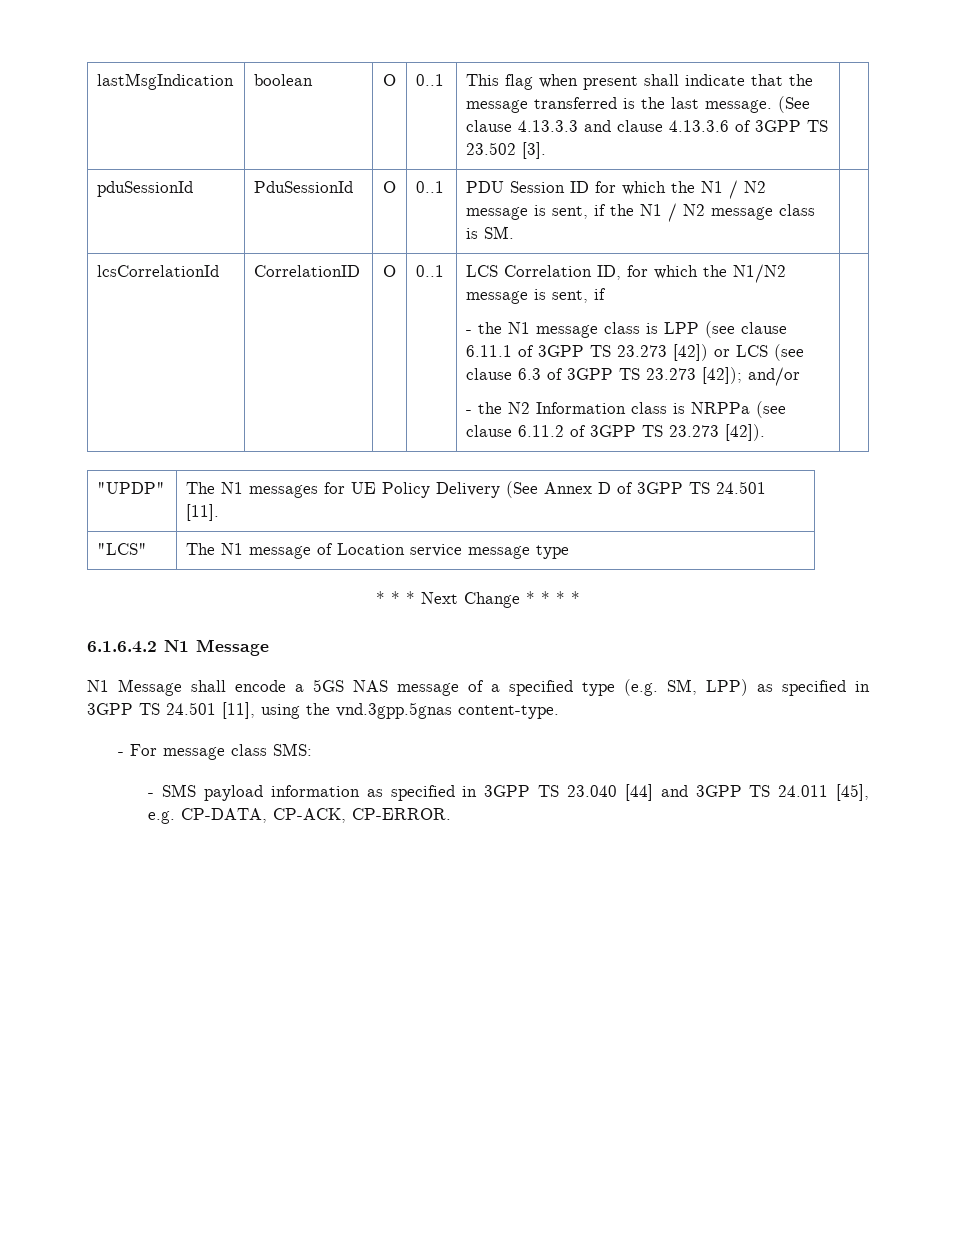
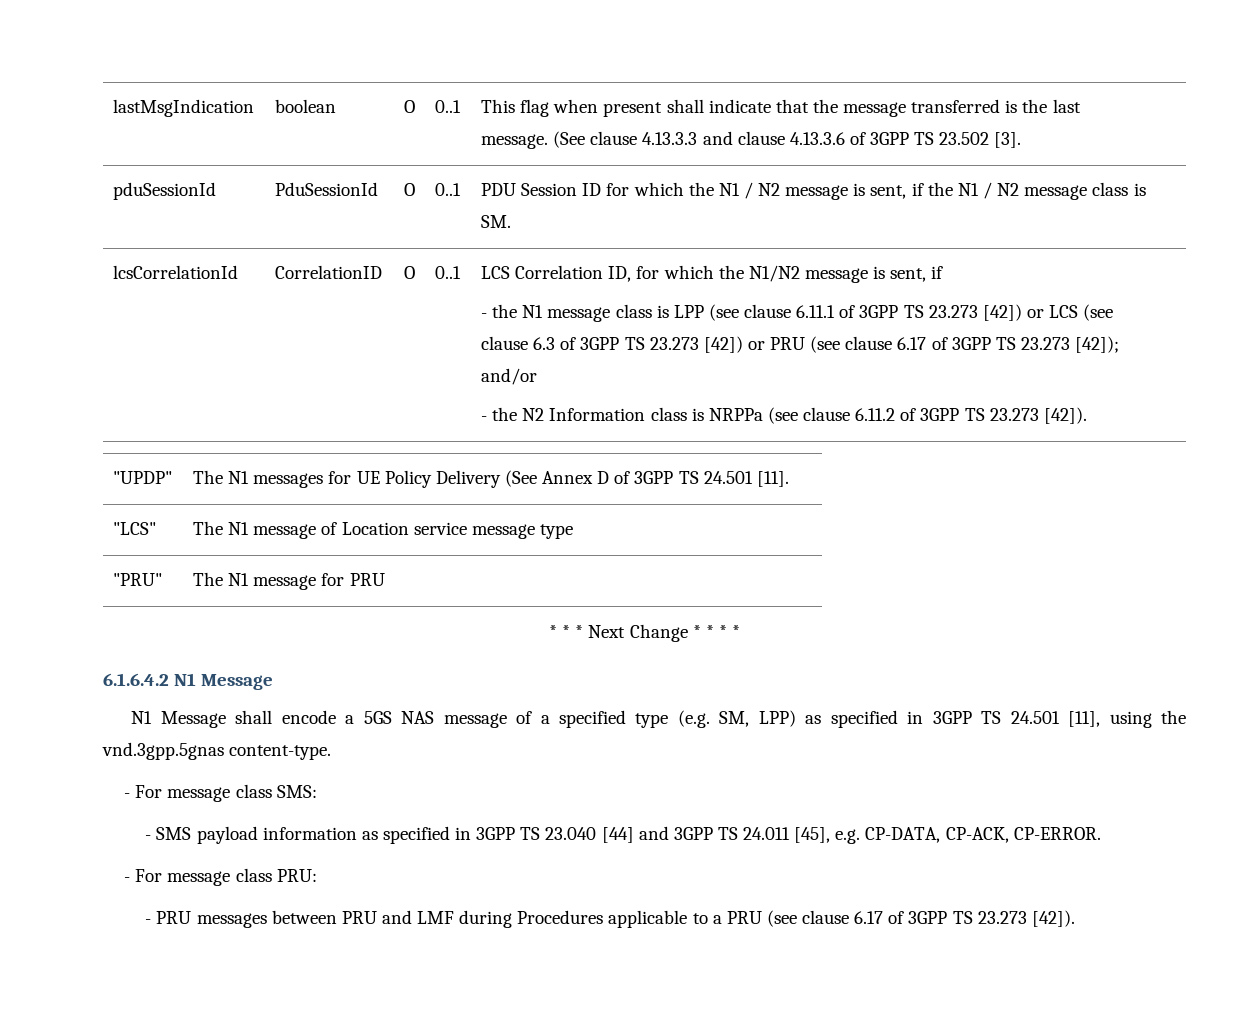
(697, 374) none -> [703,336,1071,353] [42]) or PRU (see clause 6.17 of 3GPP TS 23.273
(570, 552) none -> [113,573,163,586] [193,572,385,590] // "PRU" | The N1 message for PRU
(452, 814) none -> [124,868,317,886] [145,910,1075,928] // - For message class PRU: // - PRU messages between PRU and LMF during Procedures applicable to a PRU (see clause 6.17 of 3GPP TS 23.273 [42]).

